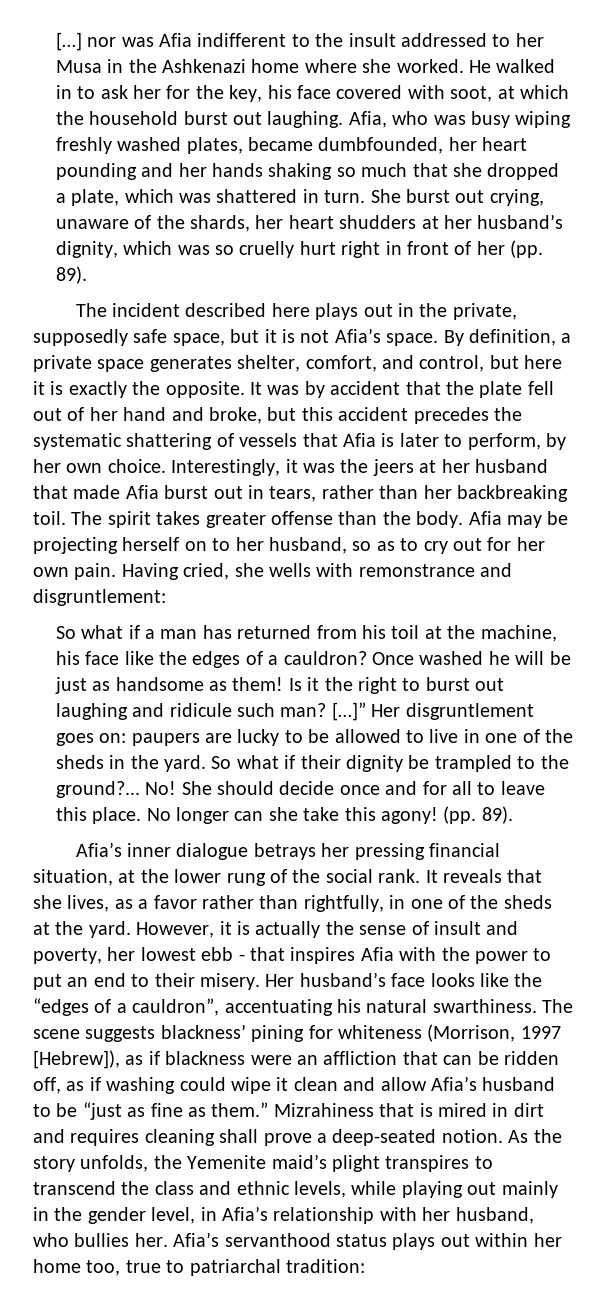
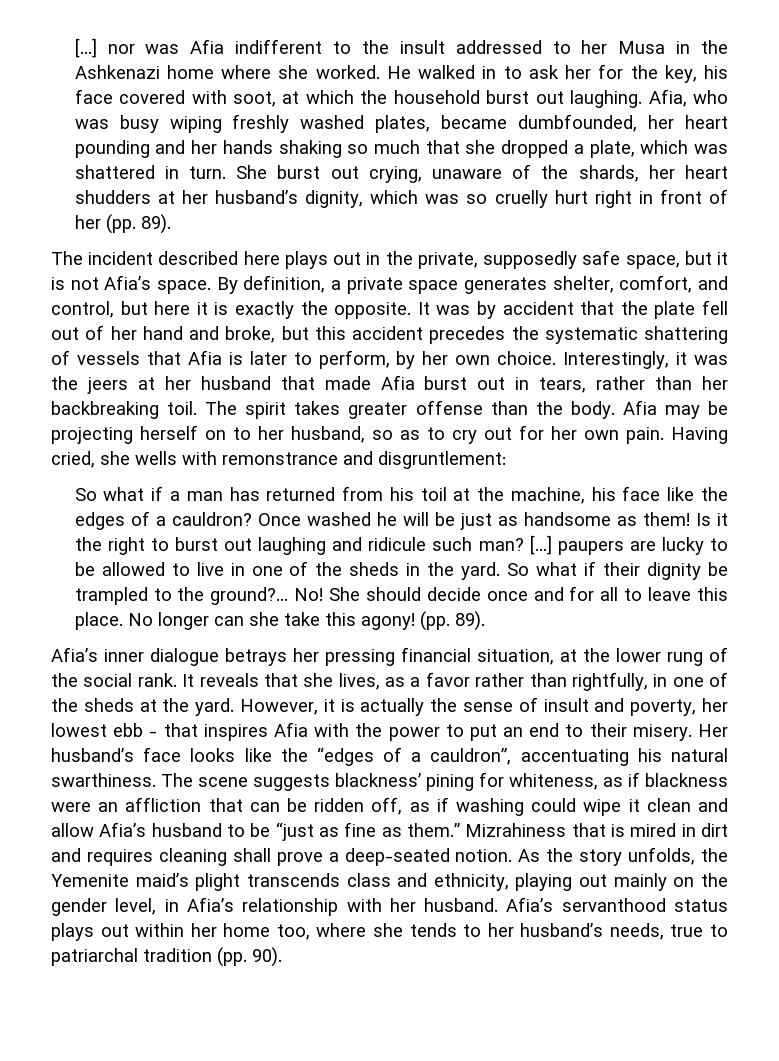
[331,702,534,721] [55,733,127,746] […]” Her disgruntlement goes on: -> [529,535,552,555] […]
[338,1024,561,1042] [33,1050,120,1069] whiteness (Morrison, 1997 [Hebrew]), -> [509,773,598,790] whiteness,
[385,1155,493,1172] [33,1181,397,1198] transpires to transcend the class and ethnic levels, while -> [246,873,509,891] transcends class and ethnicity,
[33,1207,49,1221] in -> [673,877,695,887] on
[455,1207,534,1224] [33,1233,168,1247] husband, who bullies her. -> [424,898,499,912] husband.
[125,1259,365,1276] true to patriarchal tradition: -> [316,923,728,940] [51,947,282,967] where she tends to her husband’s needs, true to patriarchal tradition (pp. 90).

